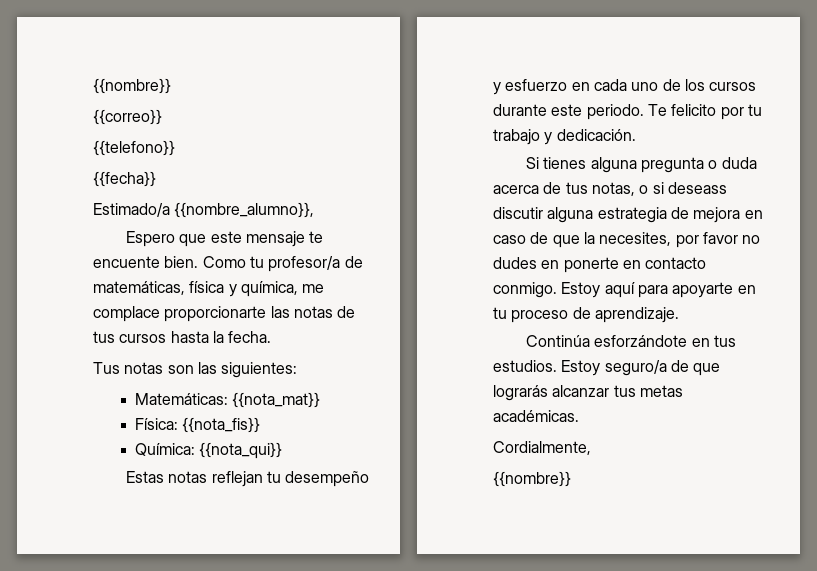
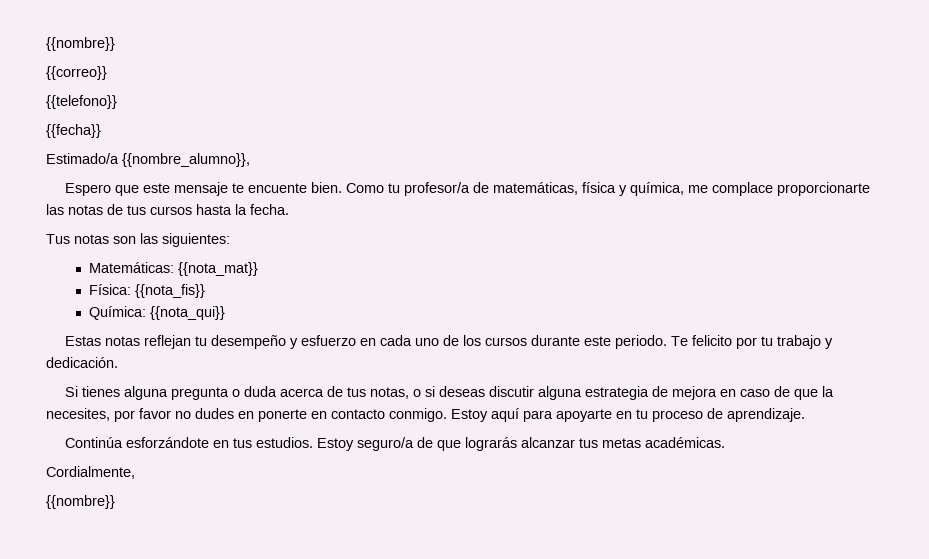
[667,182,727,194] deseass -> [439,386,486,397] deseas

